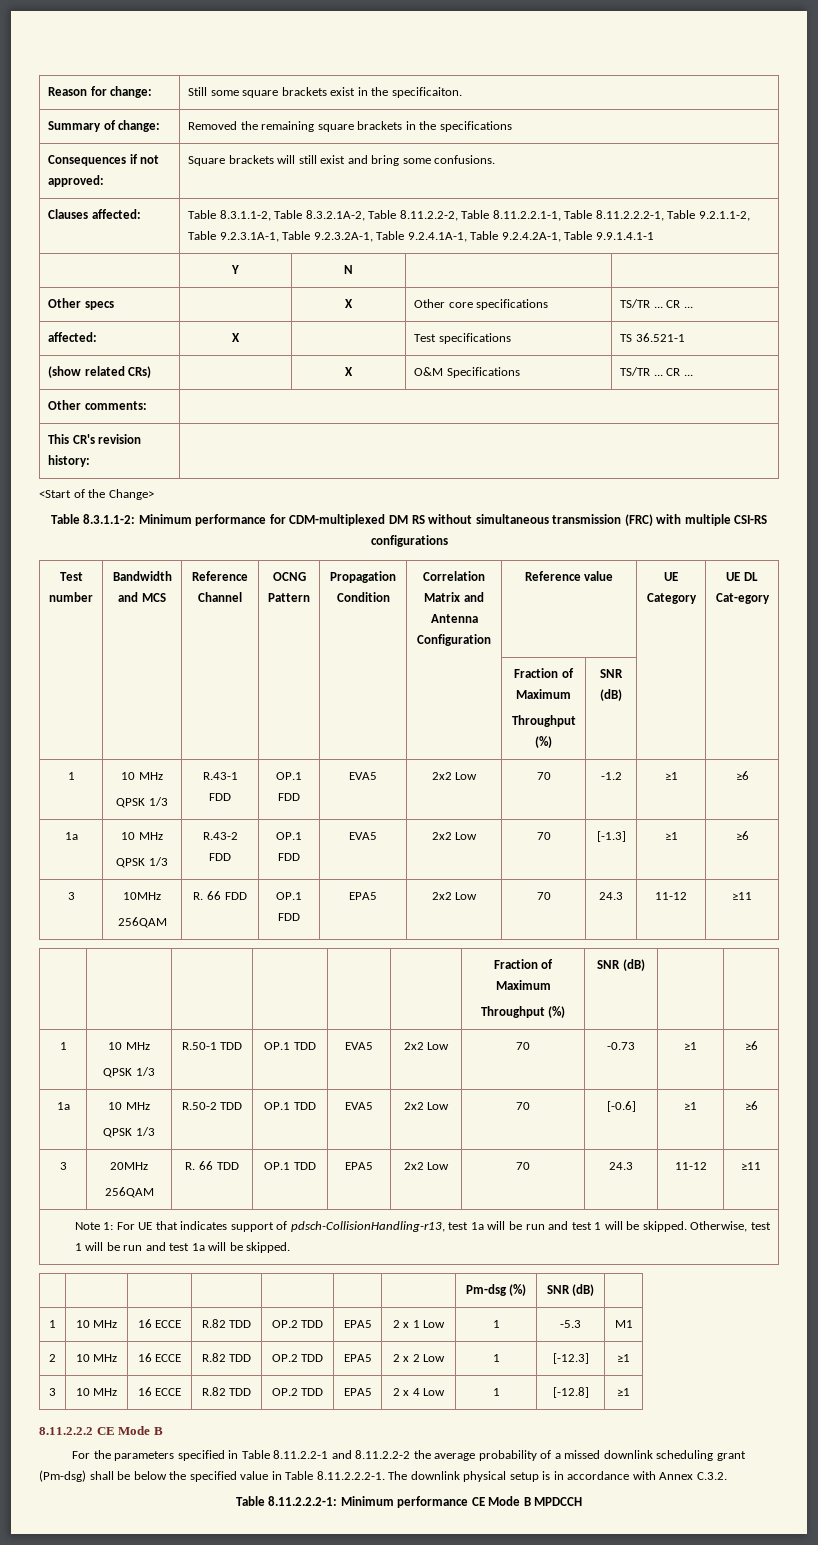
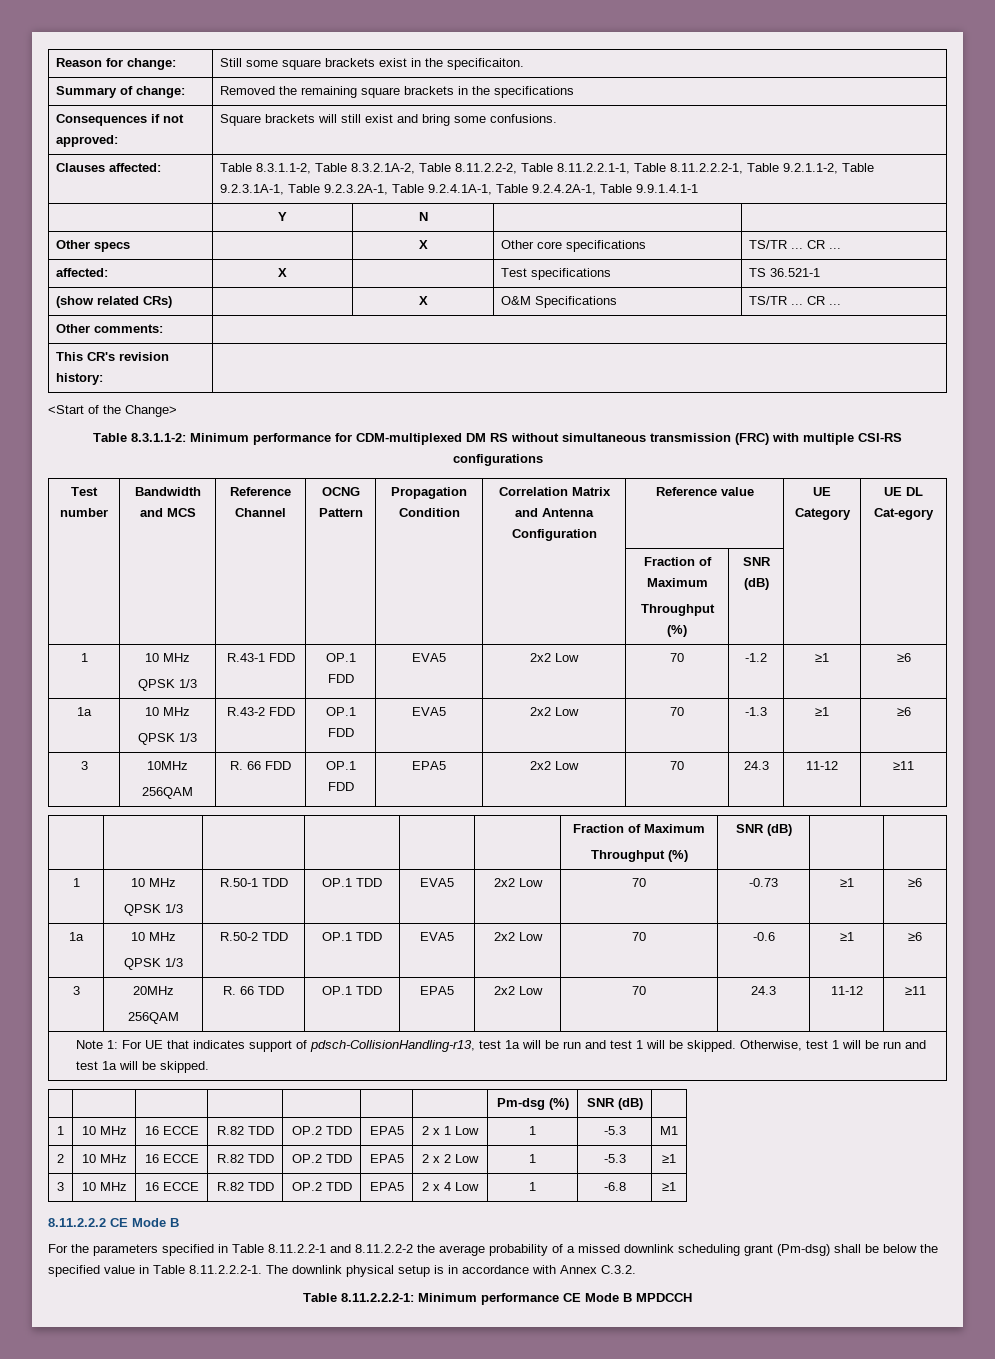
[596,831,626,842] [-1.3] -> [745,707,767,716] -1.3
[606,1101,636,1112] [-0.6] -> [752,932,775,941] -0.6
[552,1353,589,1364] [-12.3] -> [603,1154,626,1163] -5.3
[552,1387,589,1398] [-12.8] -> [603,1182,626,1191] -6.8

